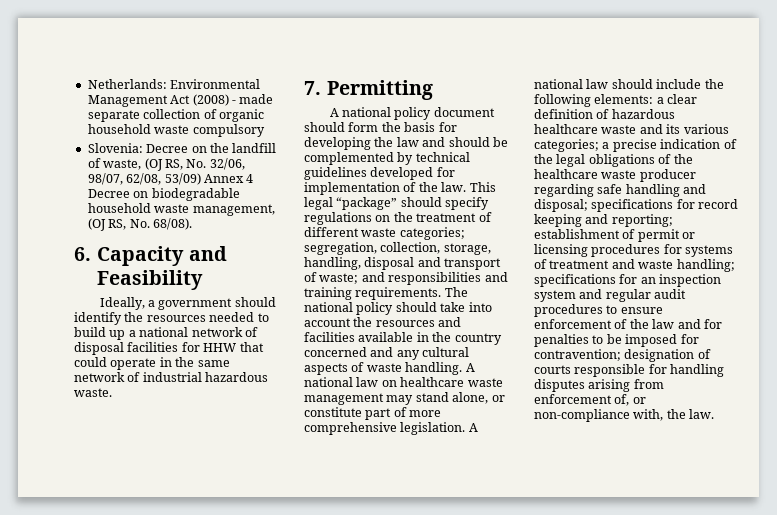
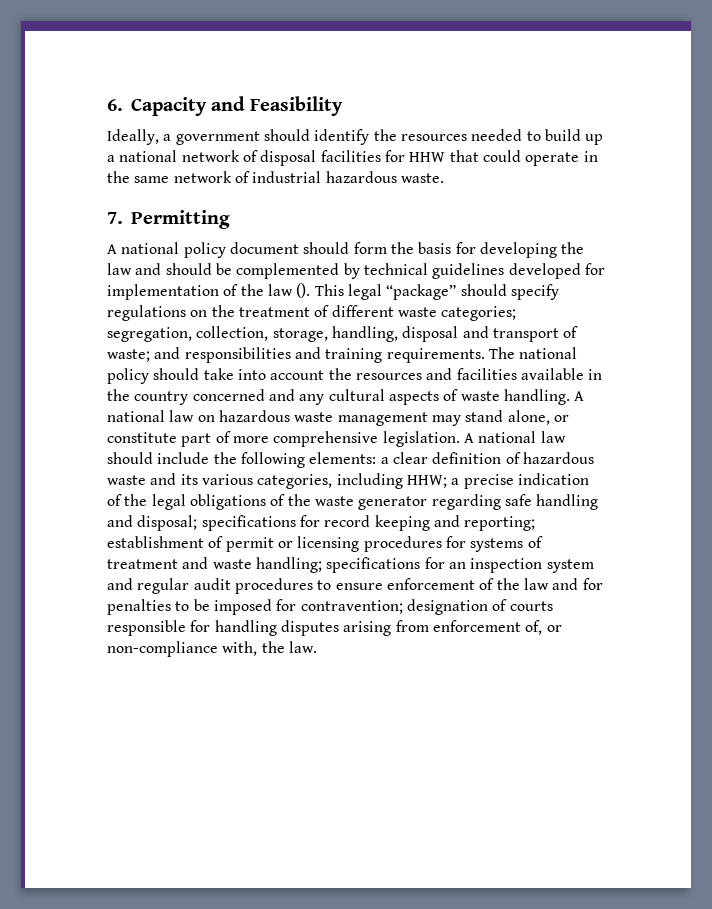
[87,79,261,89] [87,94,274,107] [87,109,264,122] [87,124,265,137] [87,143,277,153] [87,158,245,171] [87,173,254,185] [87,188,240,201] [87,203,275,216] [87,218,192,231] Netherlands: Environmental Management Act (2008) - made separate collection of organic household waste compulsory // Slovenia: Decree on the landfill of waste, (OJ RS, No. 32/06, 98/07, 62/08, 53/09) Annex 4 Decree on biodegradable household waste management, (OJ RS, No. 68/08). // -> (107, 105) none
[441,182,467,192] law. -> [267,283,311,298] law ().
[400,377,465,387] healthcare -> [218,410,290,422] hazardous
[534,124,598,134] healthcare -> (594, 458) none
[534,139,599,152] categories; -> [257,473,447,489] categories, including HHW;
[534,169,696,182] healthcare waste producer -> [314,496,428,510] waste generator

